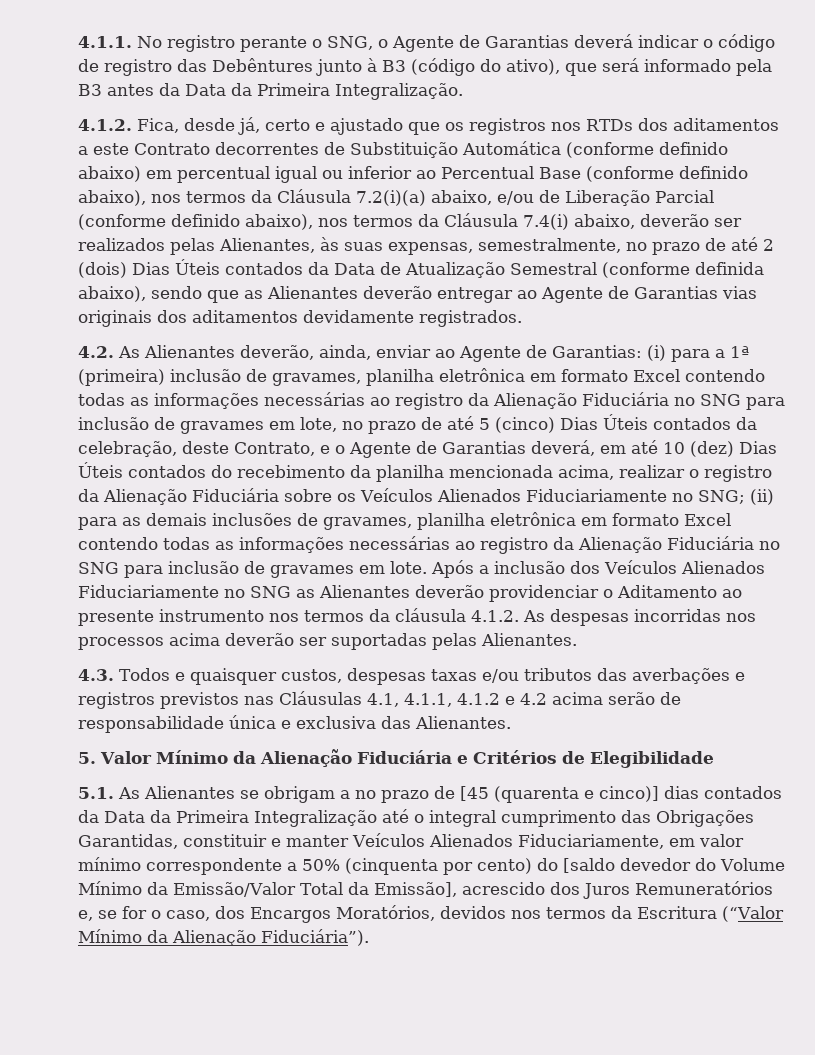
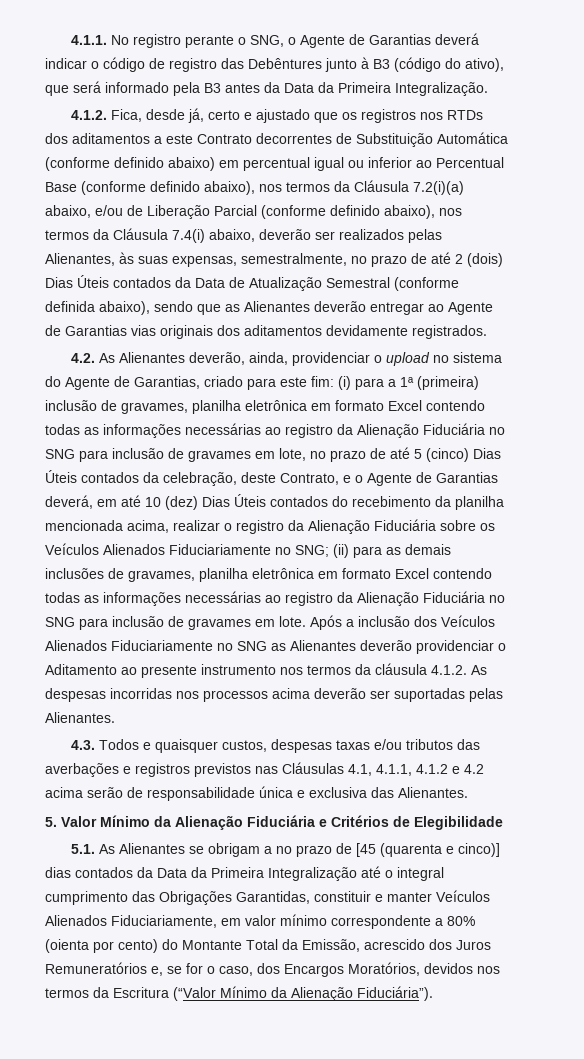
[376,345,642,362] enviar ao Agente de Garantias: -> [291,352,502,366] [45,376,334,390] providenciar o upload no sistema do Agente de Garantias, criado para este fim:
[302,858,438,875] 50% (cinquenta -> [447,916,475,926] [45,939,89,953] 80% (oienta
[563,858,785,873] [78,881,296,897] [saldo devedor do Volume Mínimo da Emissão/Valor -> [182,940,242,950] Montante
[373,882,457,897] Emissão], -> [302,939,360,952] Emissão,

